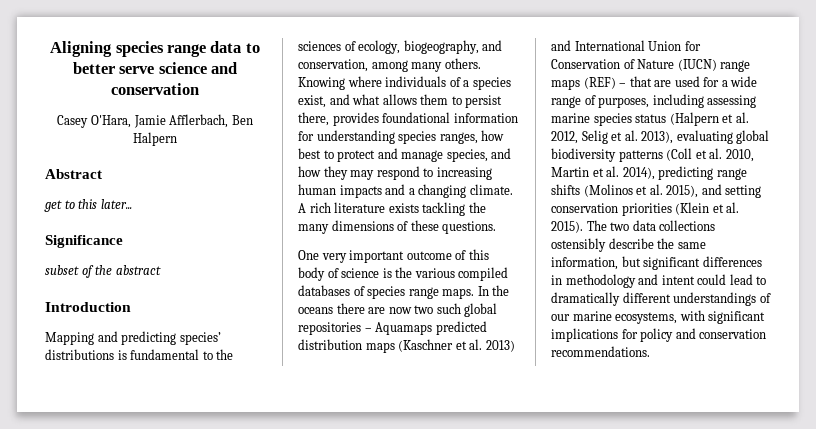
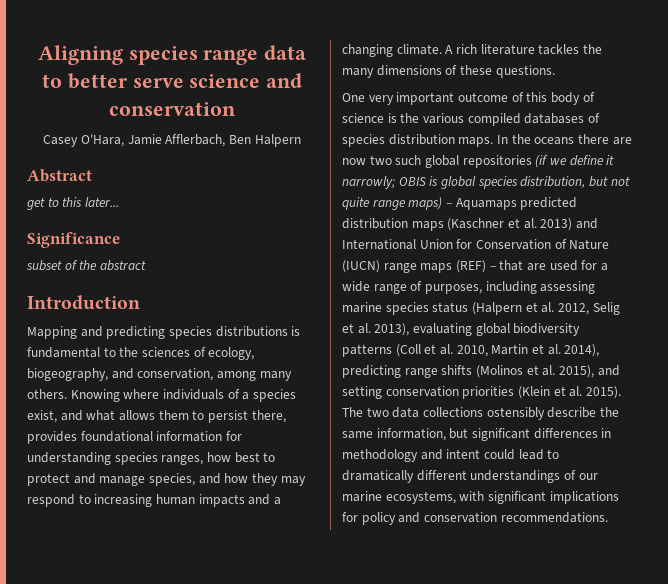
[179,332,221,345] species’ -> [168,326,212,339] species
[388,202,466,216] exists tackling -> [538,44,580,55] tackles
[408,287,439,299] range -> [388,134,455,145] distribution
(361, 328) none -> [535,155,615,168] [342,176,630,189] [342,197,443,210] (if we define it narrowly; OBIS is global species distribution, but not quite range maps)

